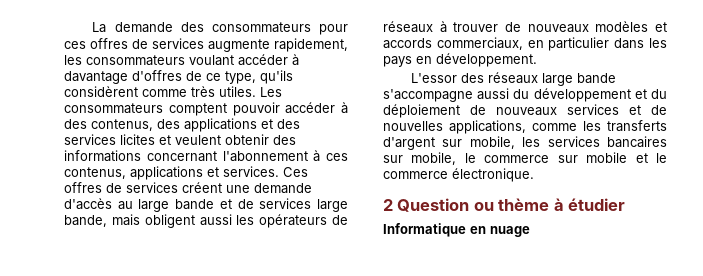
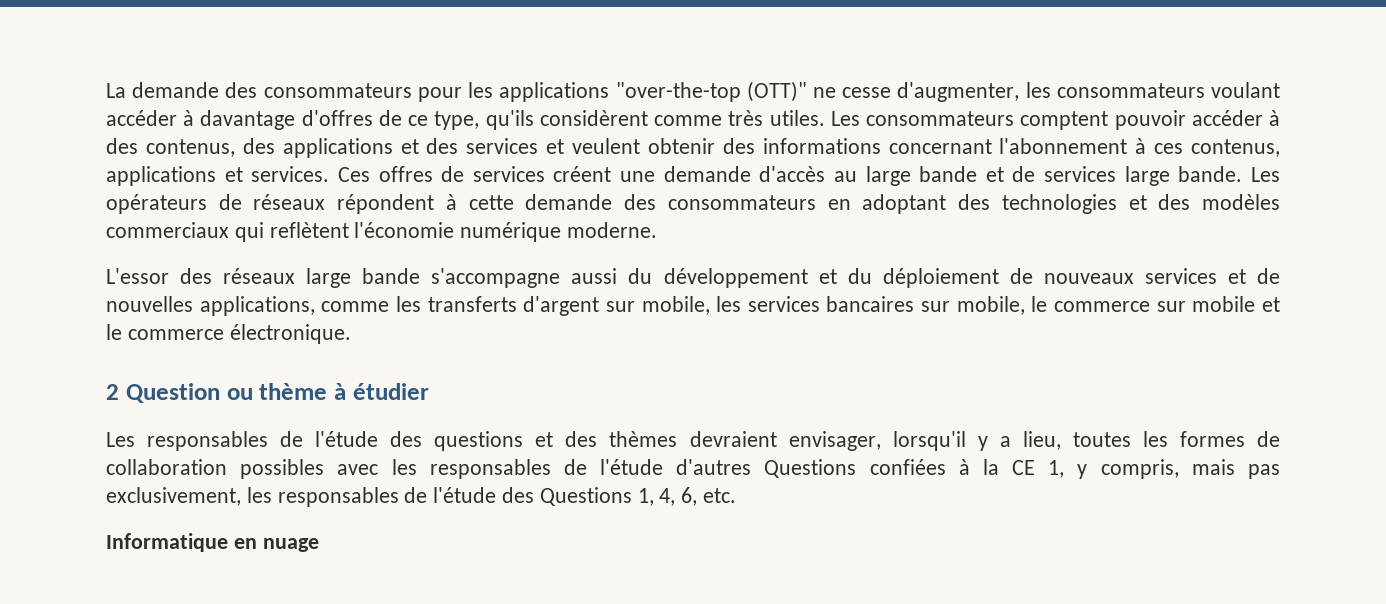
[64,38,348,52] ces offres de services augmente rapidement, -> [468,81,1020,102] les applications "over-the-top (OTT)" ne cesse d'augmenter,
[120,134,155,145] licites -> (539, 146) none
[64,214,349,228] [383,21,667,33] [383,37,667,51] [383,53,537,67] bande, mais obligent aussi les opérateurs de réseaux à trouver de nouveaux modèles et accords commerciaux, en particulier dans les pays en développement. -> [1178,166,1280,182] [106,194,1280,214] [106,222,658,242] bande. Les opérateurs de réseaux répondent à cette demande des consommateurs en adoptant des technologies et des modèles commerciaux qui reflètent l'économie numérique moderne.
(626, 204) none -> [106,431,1280,451] [106,459,1280,479] [106,487,737,507] // Les responsables de l'étude des questions et des thèmes devraient envisager, lorsqu'il y a lieu, toutes les formes de collaboration possibles avec les responsables de l'étude d'autres Questions confiées à la CE 1, y compris, mais pas exclusivement, les responsables de l'étude des Questions 1, 4, 6, etc.

